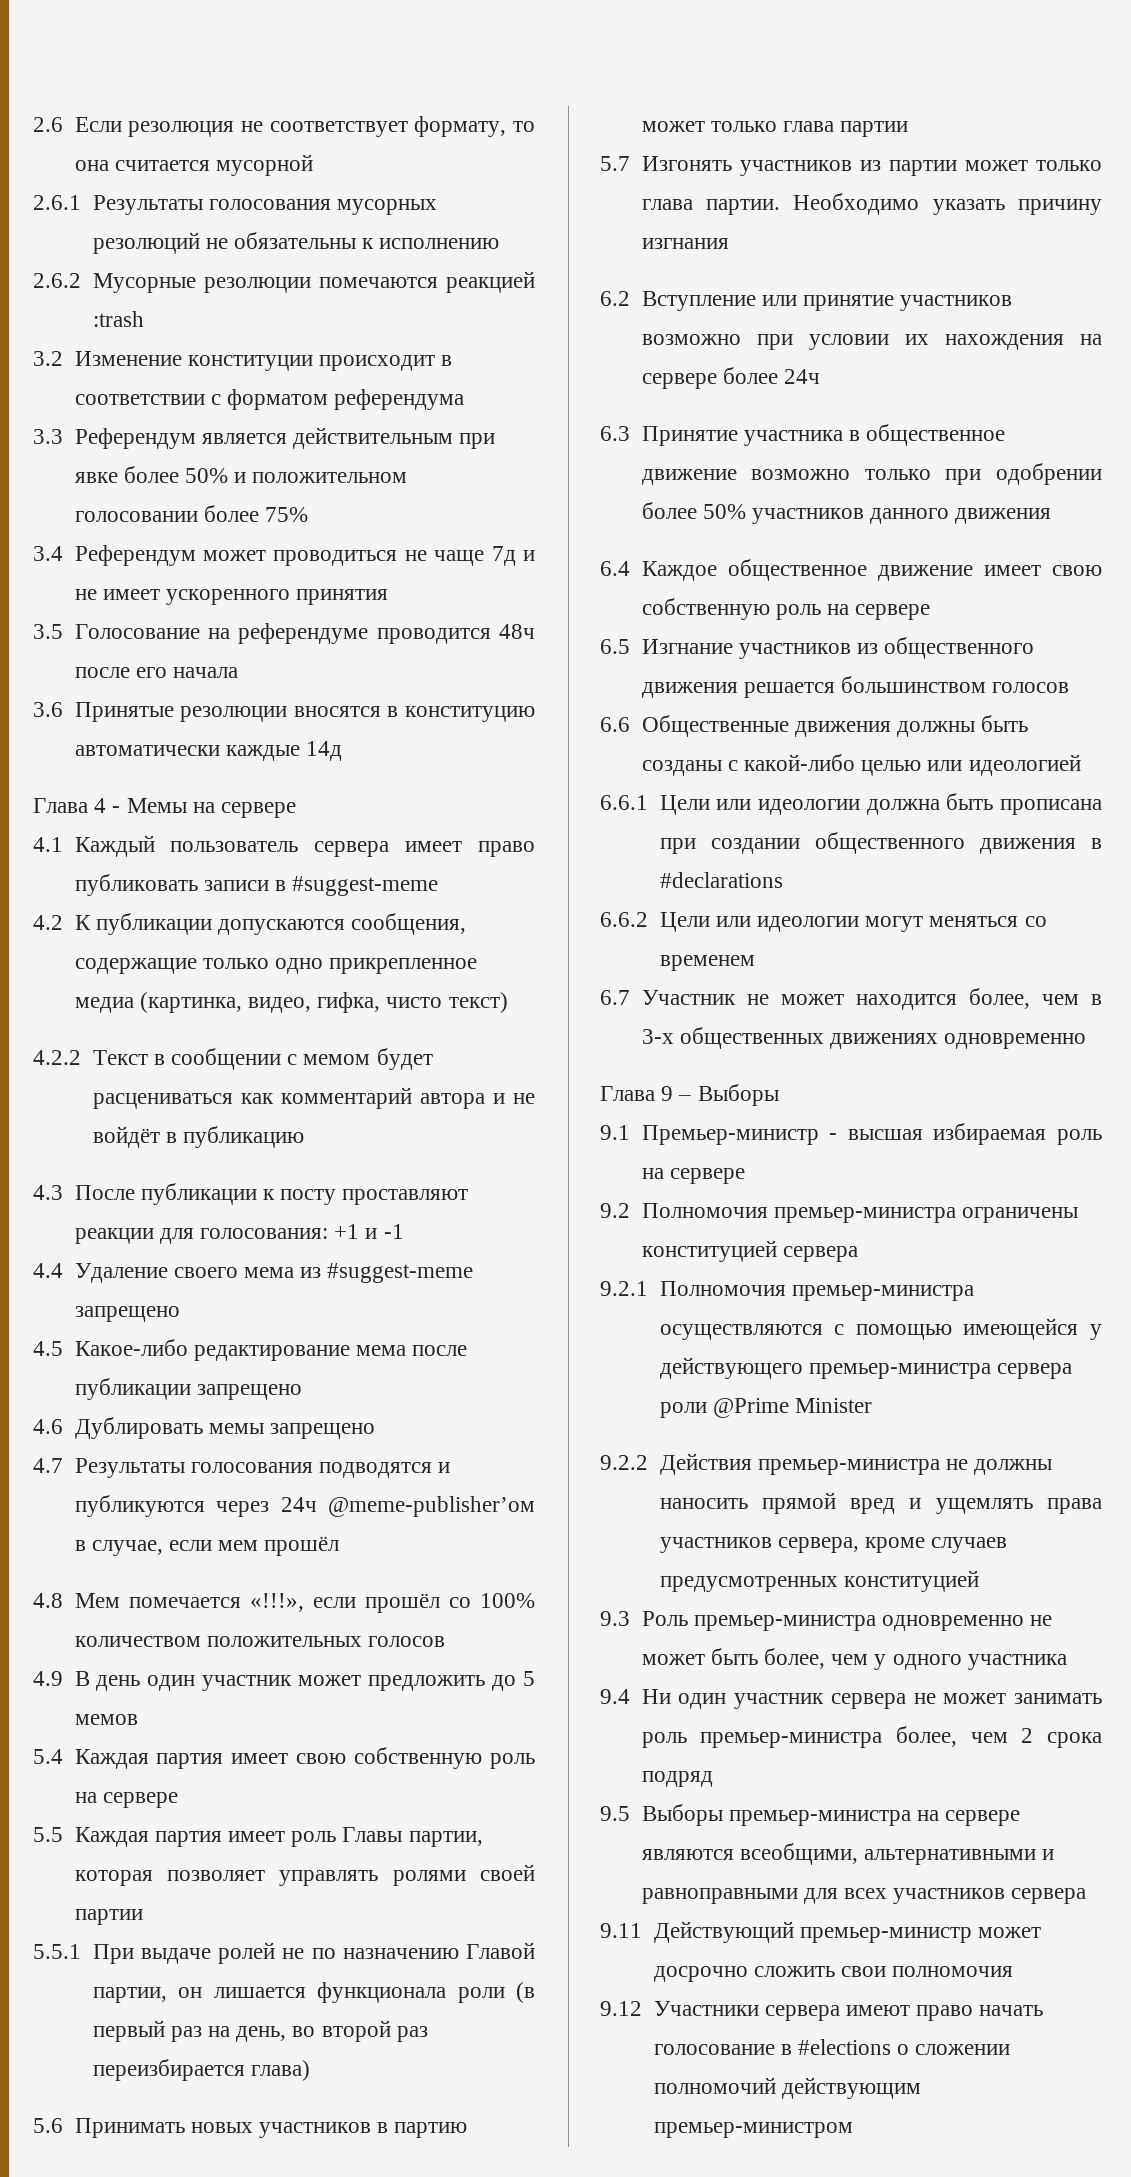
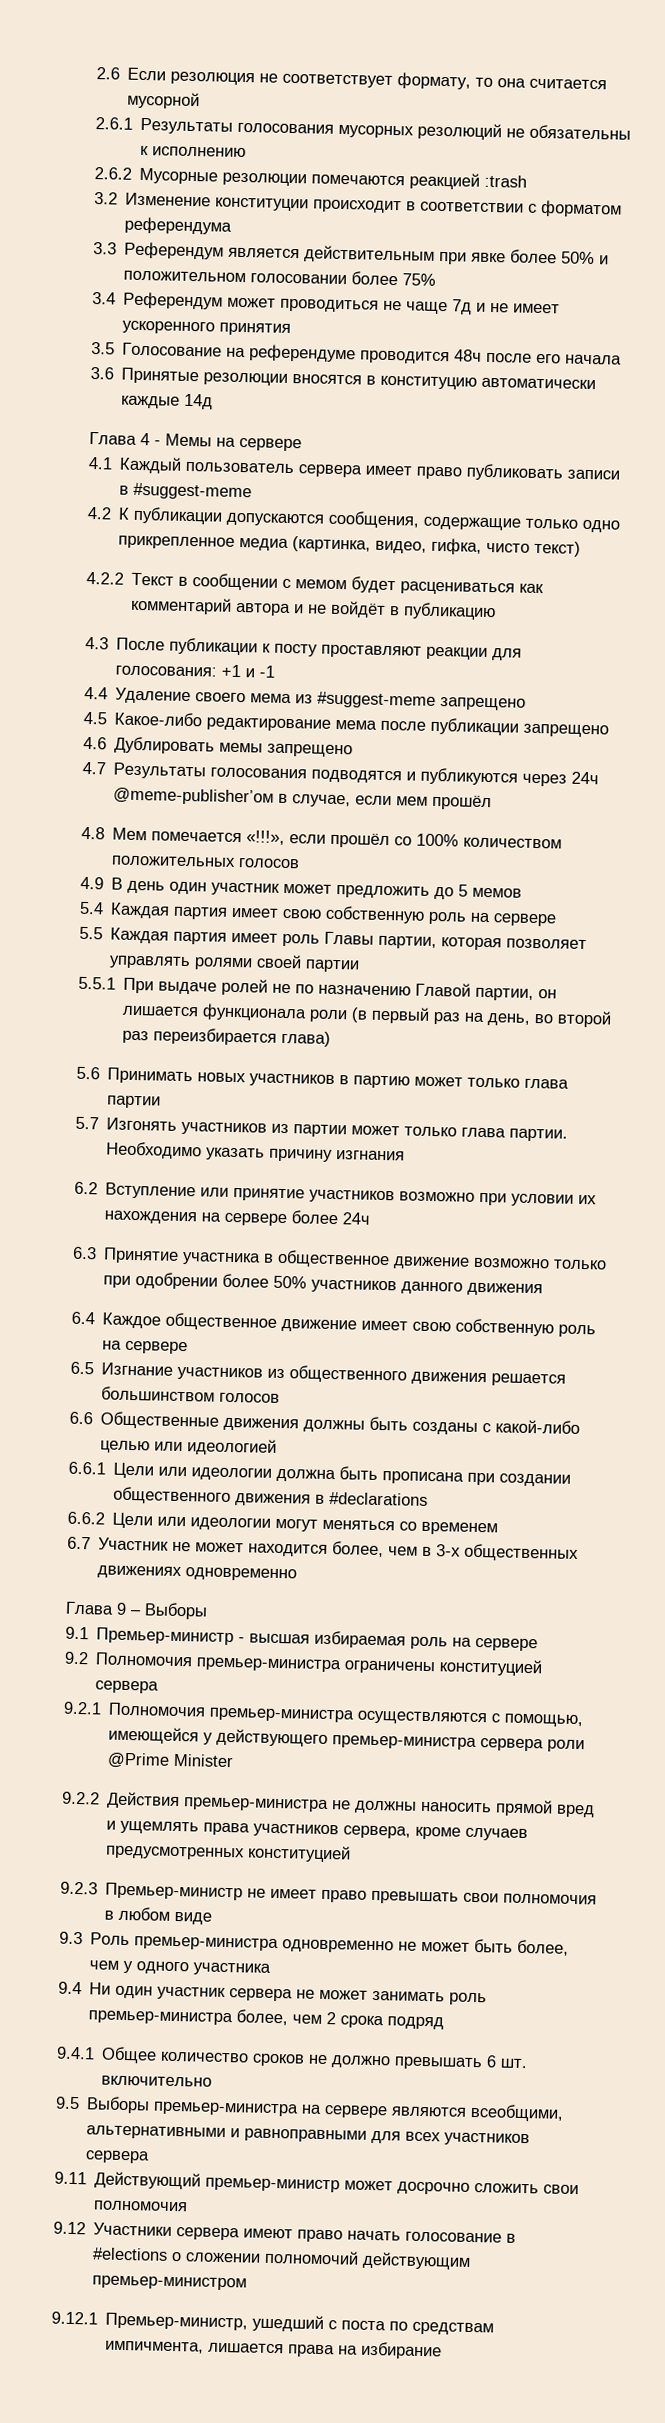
[855,1324,952,1340] помощью -> [504,1713,584,1728] помощью,
(979, 1581) none -> [60,1881,598,1905] [104,1906,213,1925] // 9.2.3 Премьер-министр не имеет право превышать свои полномочия в любом виде
(713, 1779) none -> [56,2046,529,2071] [101,2075,213,2087] // 9.4.1 Общее количество сроков не должно превышать 6 шт. включительно
(853, 2130) none -> [51,2311,495,2336] [105,2340,443,2360] // 9.12.1 Премьер-министр, ушедший с поста по средствам импичмента, лишается права на избирание

